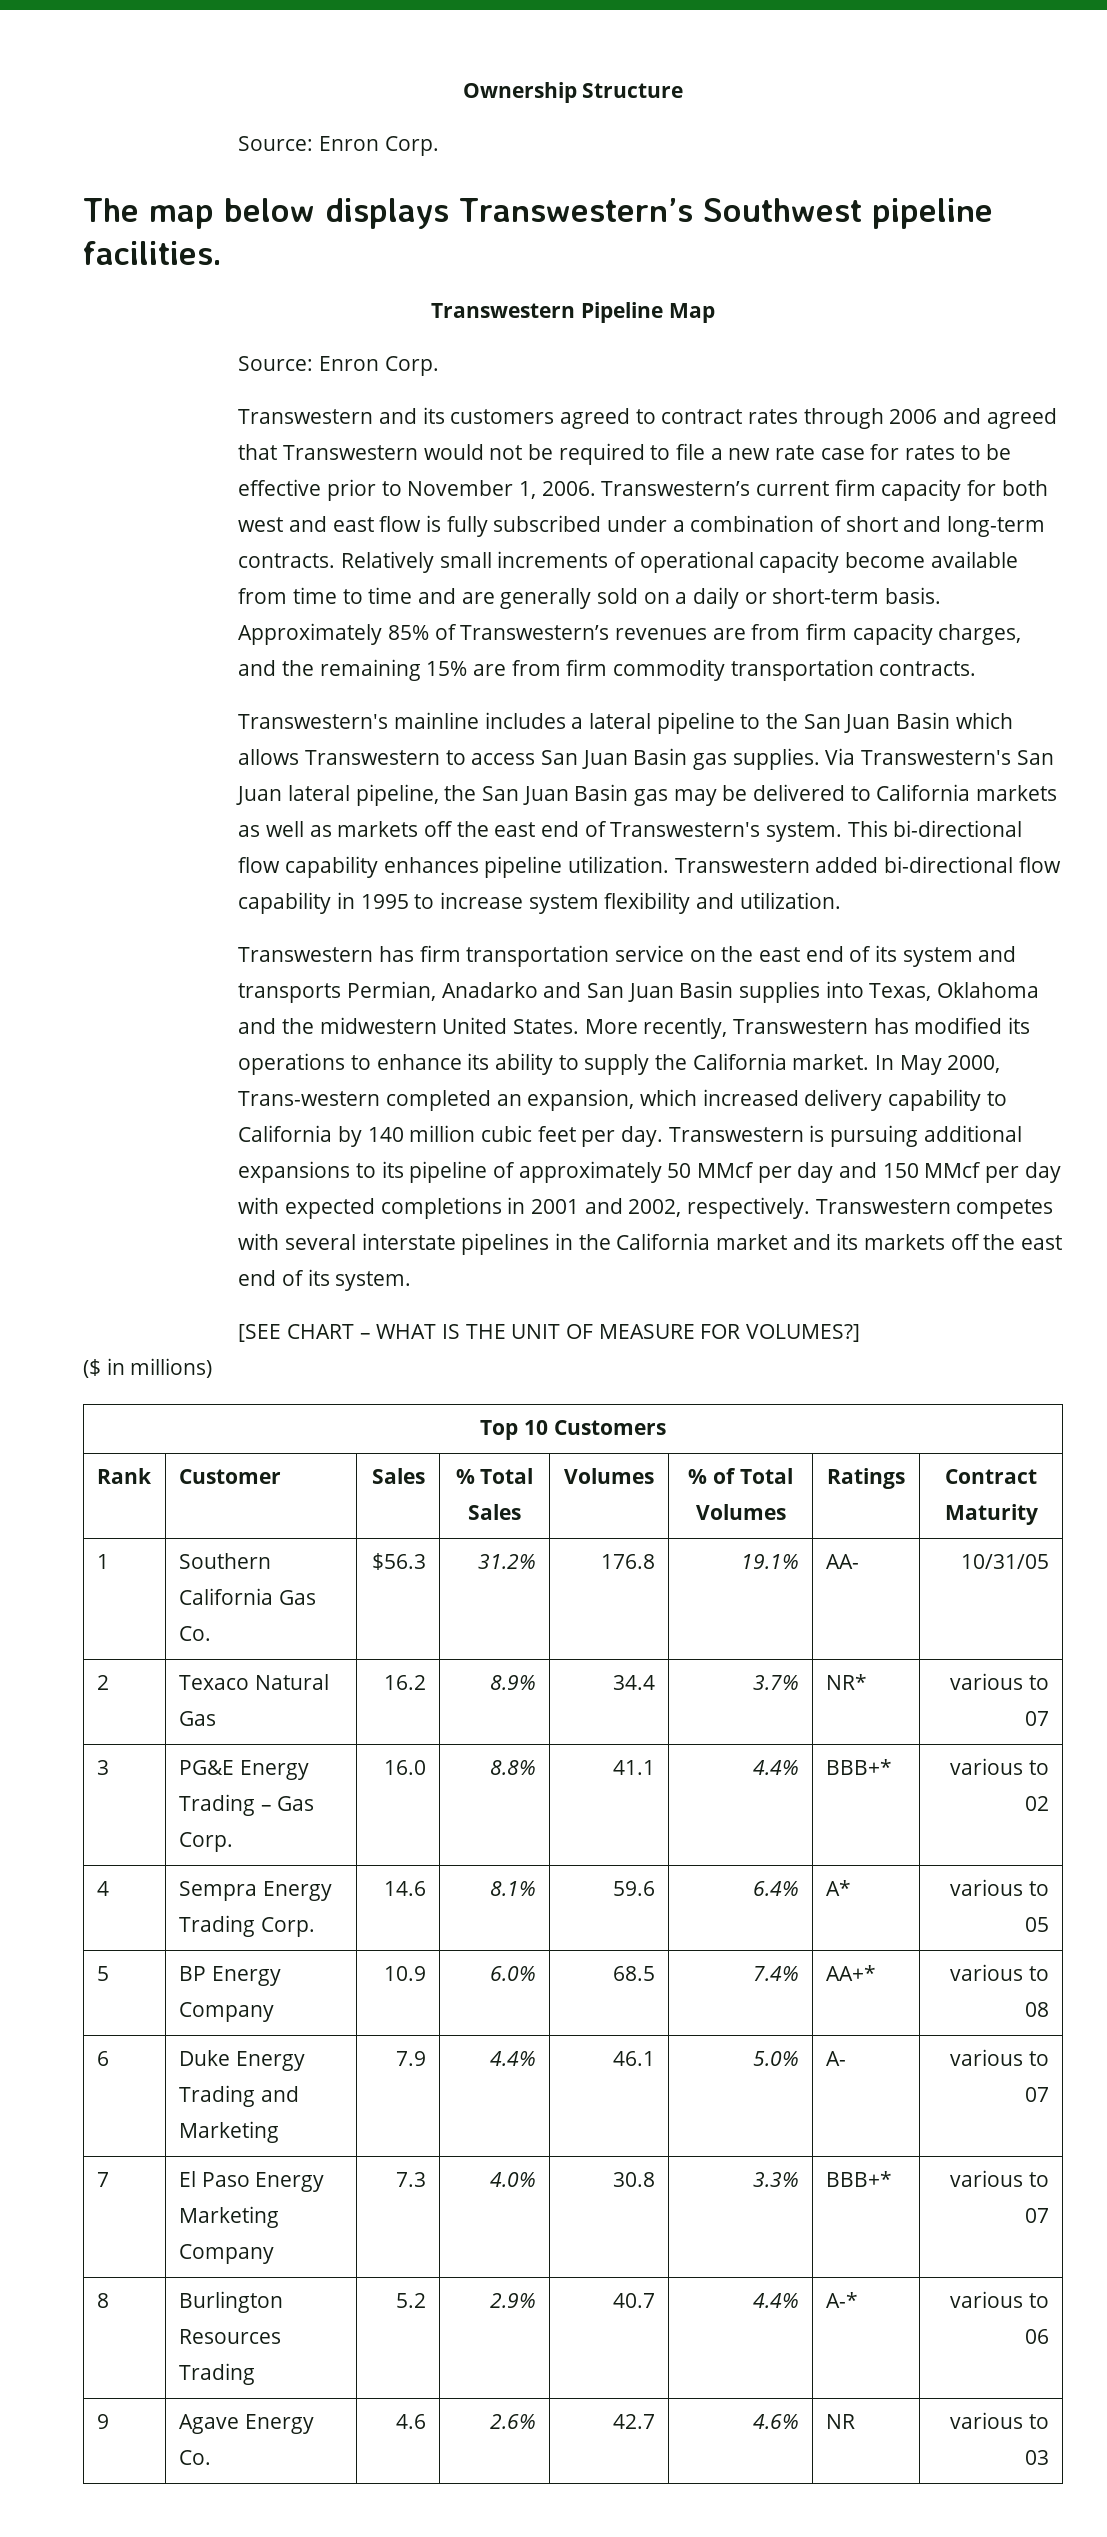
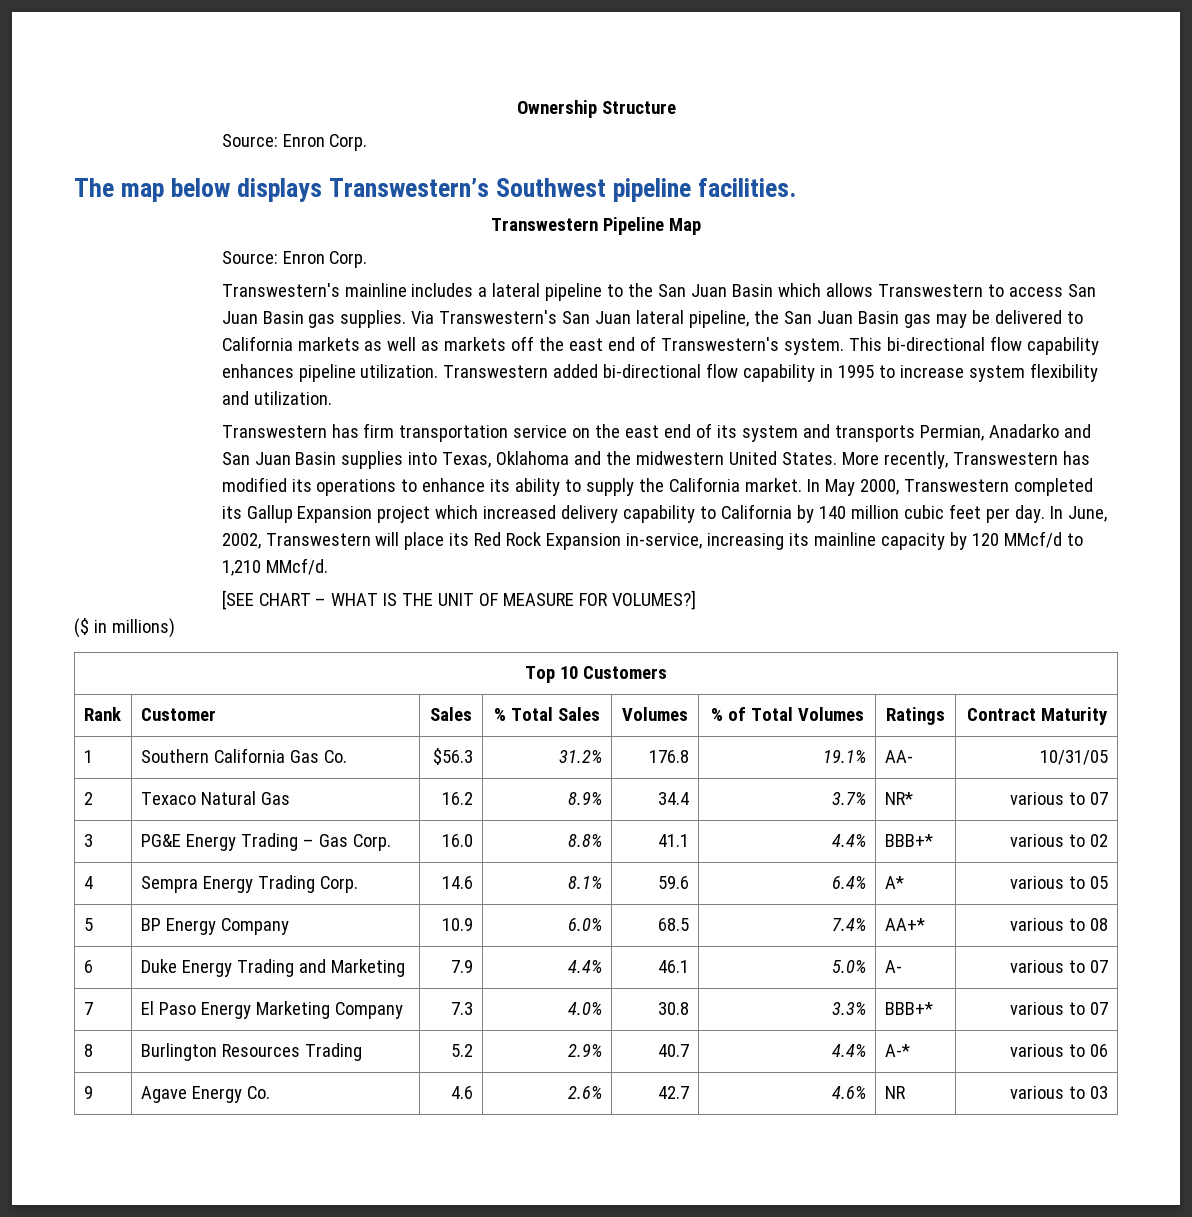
[238,407,1057,429] [238,443,1012,465] [238,479,1048,501] [238,515,1046,537] [238,551,1018,573] [238,587,942,609] [238,623,1022,645] [238,659,977,681] // Transwestern and its customers agreed to contract rates through 2006 and agreed that Transwestern would not be required to file a new rate case for rates to be effective prior to November 1, 2006. Transwestern’s current firm capacity for both west and east flow is fully subscribed under a combination of short and long-term contracts. Relatively small increments of operational capacity become available from time to time and are generally sold on a daily or short-term basis. Approximately 85% of Transwestern’s revenues are from firm capacity charges, and the remaining 15% are from firm commodity transportation contracts. -> (368, 259) none
[238,1089,635,1111] Trans-western completed an expansion, -> [904,478,1094,496] [221,505,431,523] Transwestern completed its Gallup Expansion project
[668,1125,1022,1147] [238,1161,1061,1183] [238,1197,1054,1219] [238,1233,1063,1255] [238,1269,412,1291] Transwestern is pursuing additional expansions to its pipeline of approximately 50 MMcf per day and 150 MMcf per day with expected completions in 2001 and 2002, respectively. Transwestern competes with several interstate pipelines in the California market and its markets off the east end of its system. -> [1050,506,1108,522] [221,531,1084,550] [221,558,328,576] In June, 2002, Transwestern will place its Red Rock Expansion in-service, increasing its mainline capacity by 120 MMcf/d to 1,210 MMcf/d.

